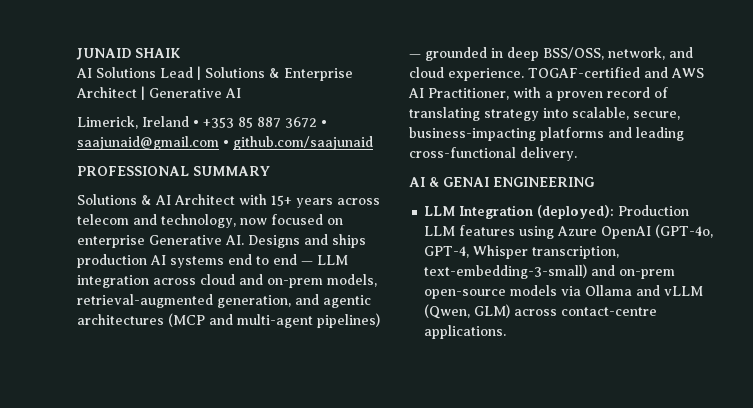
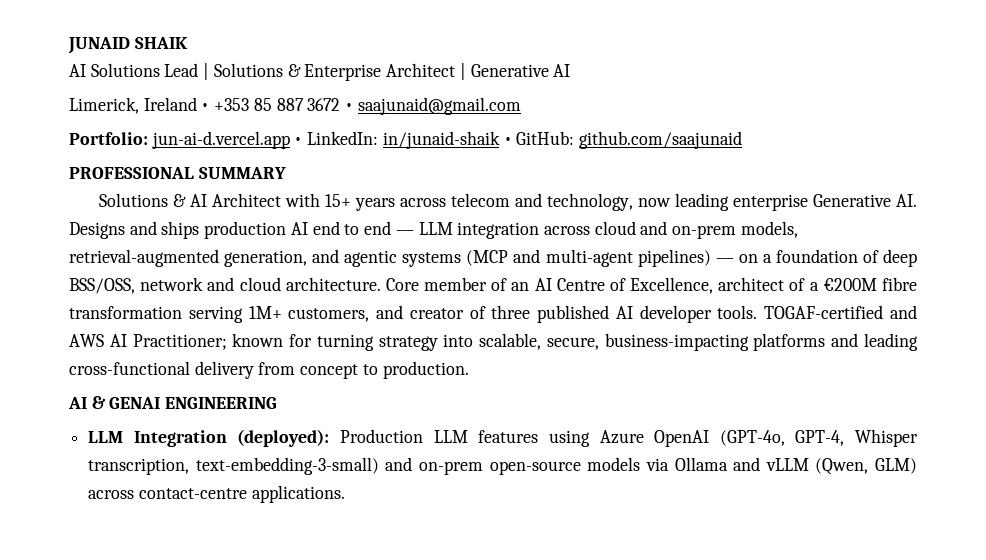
[223,140,229,147] • -> [69,131,575,149] // Portfolio: jun-ai-d.vercel.app • LinkedIn: in/junaid-shaik • GitHub:
[271,214,343,225] focused on -> [675,193,730,211] leading
[170,256,224,268] systems -> (308, 228) none
[77,314,164,325] architectures -> [402,252,462,267] systems
[425,47,503,61] grounded in -> [738,249,879,263] on a foundation of
[608,47,665,60] network, -> [140,277,204,291] network
[448,67,704,81] [408,87,668,101] [409,107,480,121] experience. TOGAF-certified and AWS AI Practitioner, with a proven record of translating -> [285,277,917,294] [69,305,917,323] [69,333,374,351] architecture. Core member of an AI Centre of Excellence, architect of a €200M fibre transformation serving 1M+ customers, and creator of three published AI developer tools. TOGAF-certified and AWS AI Practitioner; known for turning
[520,147,577,161] delivery. -> [194,361,469,379] delivery from concept to production.

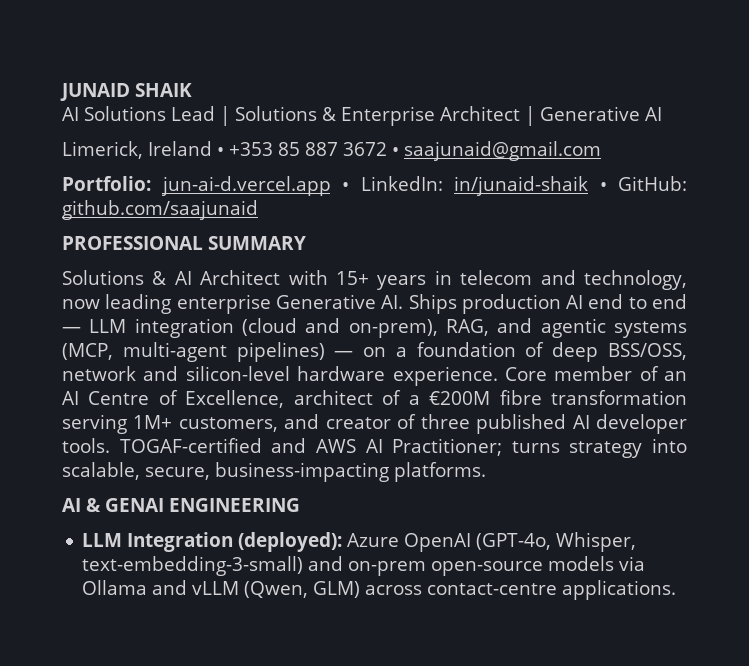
[400,198,447,207] across -> [434,270,452,285] in
[69,221,200,239] Designs and ships -> [408,294,457,314] Ships
[543,221,798,239] [69,249,308,267] across cloud and on-prem models, retrieval-augmented generation, -> [242,318,489,338] (cloud and on-prem), RAG,
[466,249,541,266] (MCP and -> [62,343,113,360] (MCP,
[239,277,381,291] cloud architecture. -> [185,366,498,386] silicon-level hardware experience.
[232,333,374,351] known for turning -> [511,441,560,453] turns
[753,333,918,351] [69,361,469,379] platforms and leading cross-functional delivery from concept to production. -> [394,462,486,482] platforms.
[340,429,919,447] [88,458,190,475] Production LLM features using Azure OpenAI (GPT-4o, GPT-4, Whisper transcription, -> [347,532,637,552] Azure OpenAI (GPT-4o, Whisper,

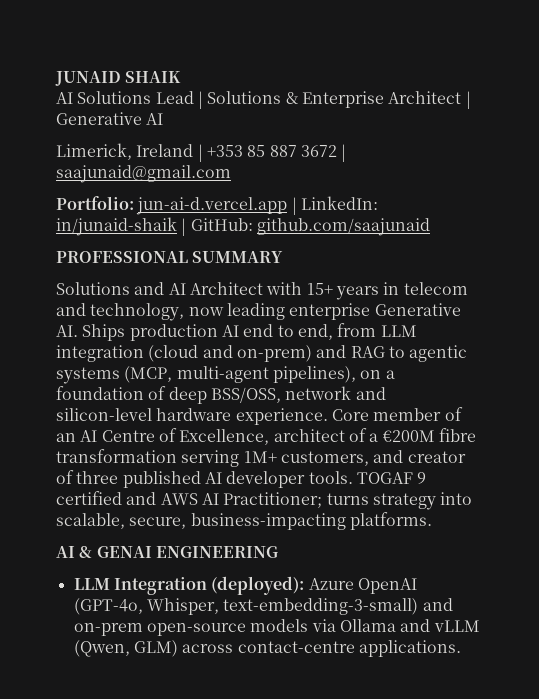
[217,147,224,156] • -> [197,144,203,162] |
[392,147,399,156] • -> [341,144,347,162] |
[342,182,349,191] • -> [291,197,297,215] |
[599,182,607,191] • -> [181,218,187,236] |
[152,271,167,285] & -> [134,282,165,295] and
[651,294,687,309] [62,327,81,333] end — -> [297,323,377,340] end, from
[348,318,533,338] on-prem), RAG, and -> [236,345,405,362] on-prem) and RAG to
[236,342,354,362] pipelines) — -> [272,366,356,383] pipelines),
[119,438,262,453] TOGAF-certified -> [356,472,427,484] [56,491,122,505] TOGAF 9 certified

